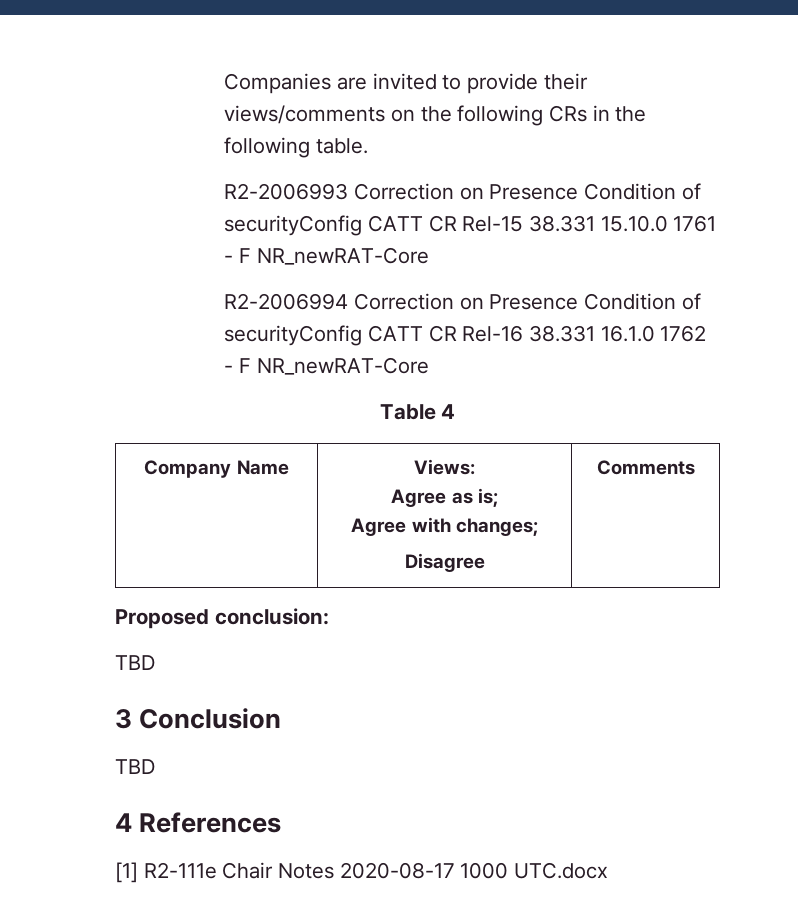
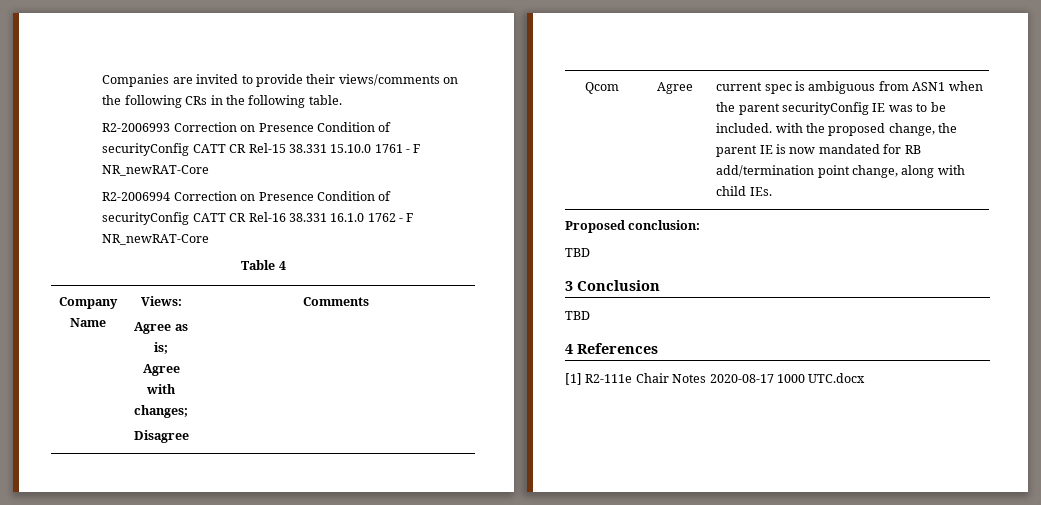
(695, 467) none -> [585,82,619,94] [657,82,693,94] [716,81,983,94] [716,102,946,115] [716,123,958,136] [716,144,921,157] [716,165,965,178] [716,186,772,196] // Qcom | Agree | current spec is ambiguous from ASN1 when the parent securityConfig IE was to be included. with the proposed change, the parent IE is now mandated for RB add/termination point change, along with child IEs.

